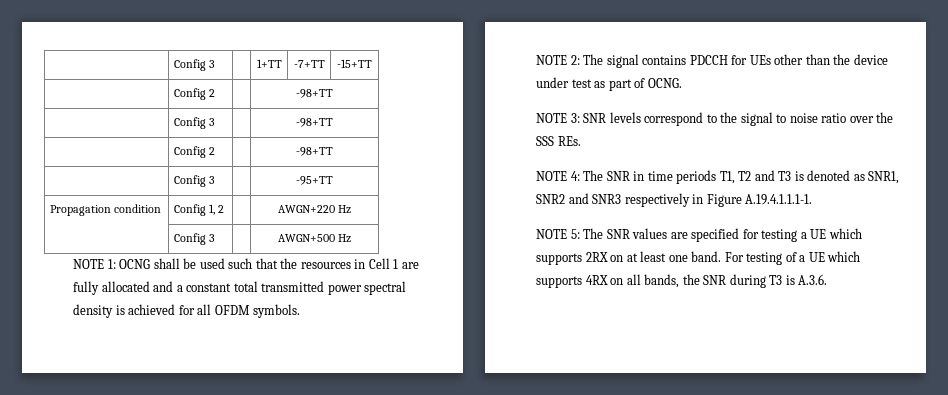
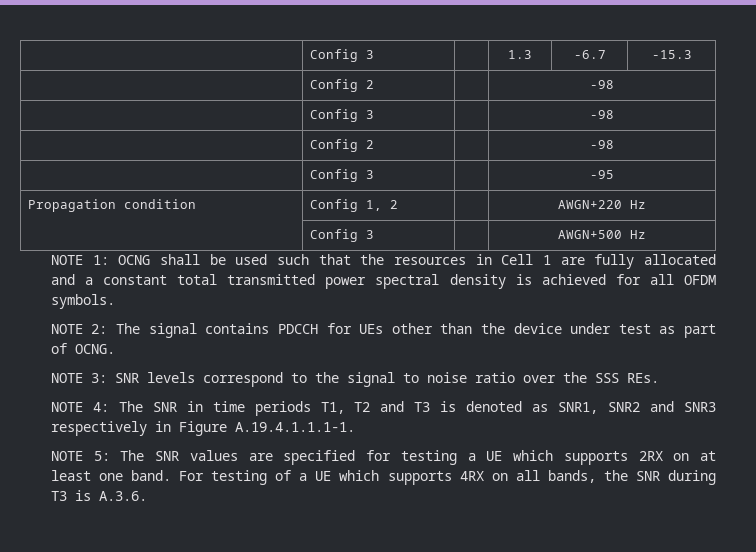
[173,59,215,71] [256,59,282,68] [293,60,325,68] [337,59,372,68] [173,88,215,100] [296,89,333,98] [173,117,215,129] [296,118,333,127] [173,146,215,158] [296,147,333,156] [173,175,215,187] [296,176,333,185] | Config 3 | | 1+TT | -7+TT | -15+TT // | Config 2 | | -98+TT // | Config 3 | | -98+TT // | Config 2 | | -98+TT // | Config 3 | | -95+TT -> [309,49,374,62] [508,50,532,59] [573,50,606,59] [651,50,692,59] [309,79,374,92] [590,80,614,89] [309,109,374,122] [590,110,614,119] [309,139,374,152] [590,140,614,149] [309,169,374,182] [590,170,614,179] | Config 3 | | 1.3 | -6.7 | -15.3 // | Config 2 | | -98 // | Config 3 | | -98 // | Config 2 | | -98 // | Config 3 | | -95

